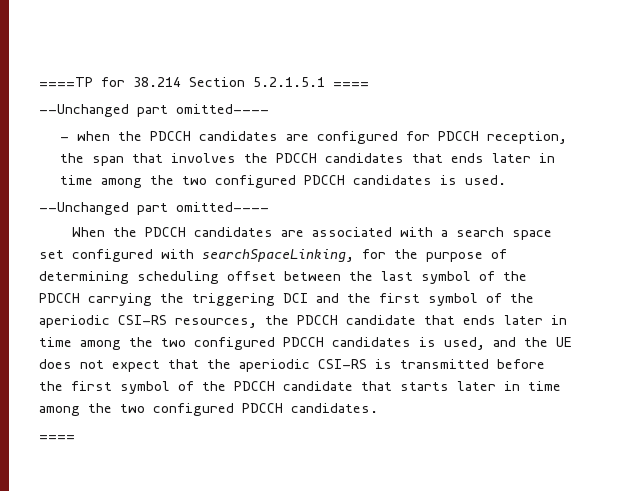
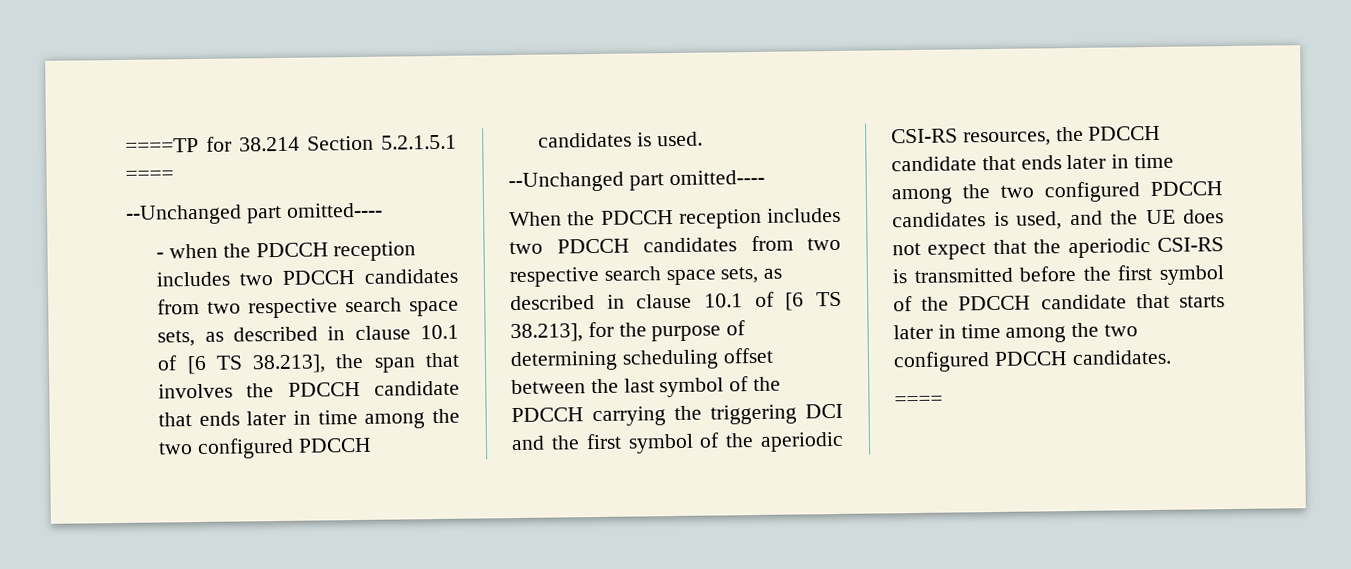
[198,131,567,144] candidates are configured for PDCCH reception, -> [333,241,417,262] [156,268,458,287] [157,297,459,319] [157,324,459,347] [157,354,327,375] reception includes two PDCCH candidates from two respective search space sets, as described in clause 10.1 of [6 TS 38.213],
[324,153,404,163] candidates -> [374,380,460,396] candidate
[194,227,553,240] [39,249,354,262] candidates are associated with a search space set configured with searchSpaceLinking, -> [678,207,841,229] [509,235,841,255] [509,266,783,288] [510,291,842,311] [510,323,583,343] reception includes two PDCCH candidates from two respective search space sets, as described in clause 10.1 of [6 TS 38.213],

